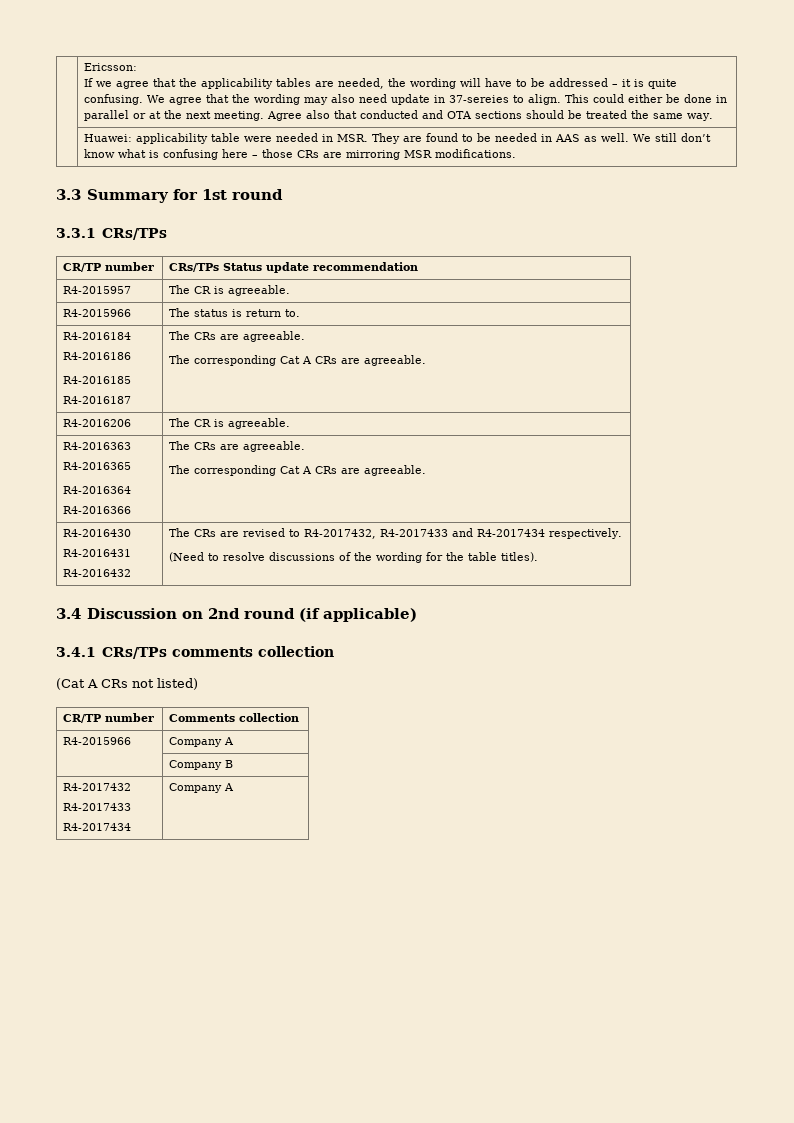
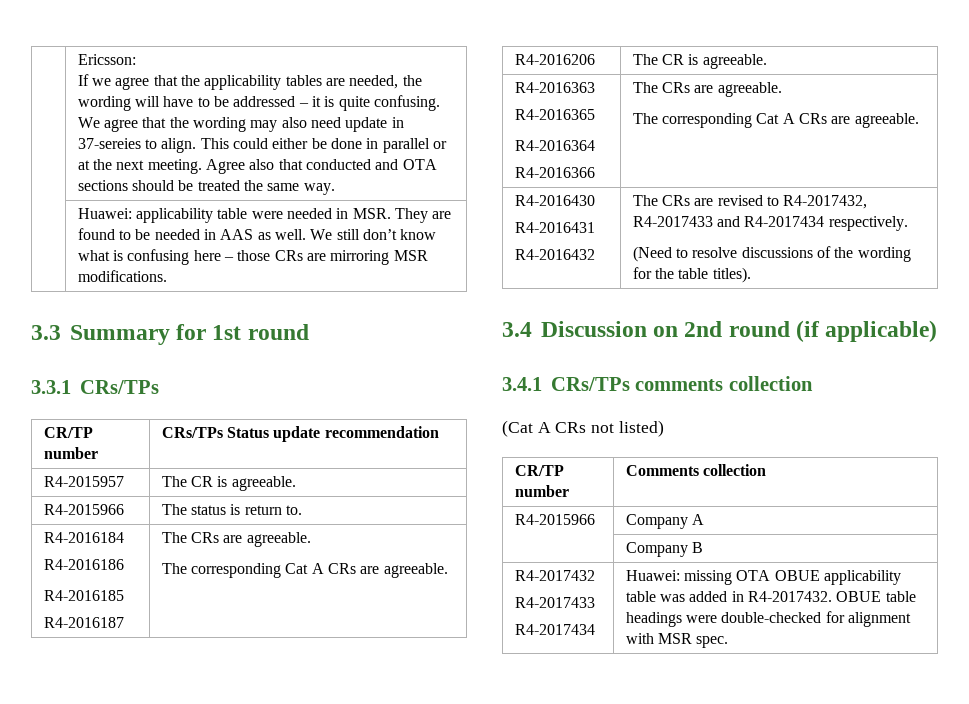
[169,783,235,793] Company A -> [625,570,902,585] [625,591,916,602] [625,611,912,627] [625,633,729,648] Huawei: missing OTA OBUE applicability table was added in R4-2017432. OBUE table headings were double-checked for alignment with MSR spec.

